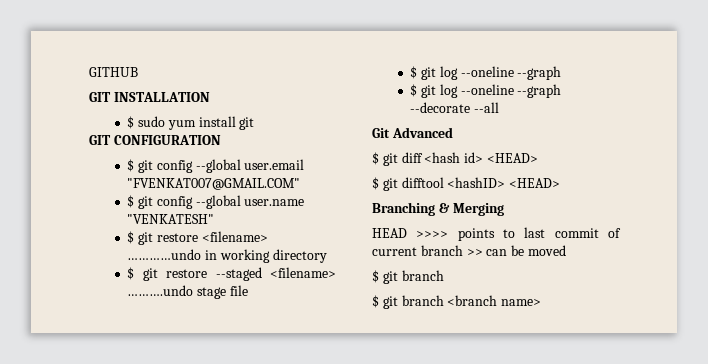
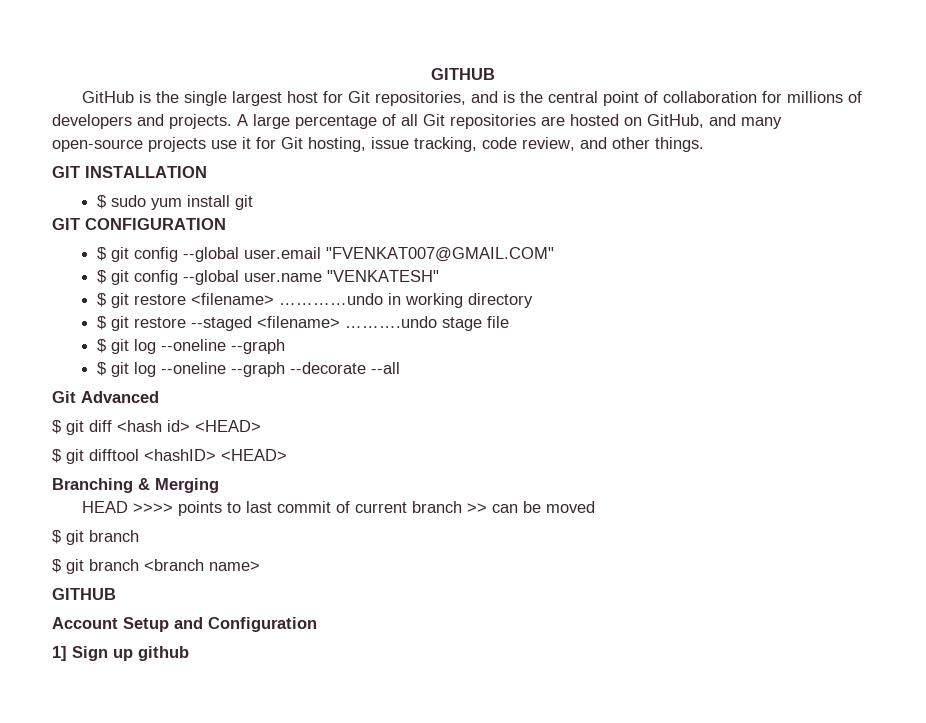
[89,67,138,77] GITHUB -> [431,68,495,80] [81,91,862,106] [52,114,782,129] [52,137,704,152] GITHUB // GitHub is the single largest host for Git repositories, and is the central point of collaboration for millions of developers and projects. A large percentage of all Git repositories are hosted on GitHub, and many open-source projects use it for Git hosting, issue tracking, code review, and other things.
(542, 302) none -> [52,588,116,600] [52,617,317,632] [52,646,189,661] // GITHUB // Account Setup and Configuration // 1] Sign up github

